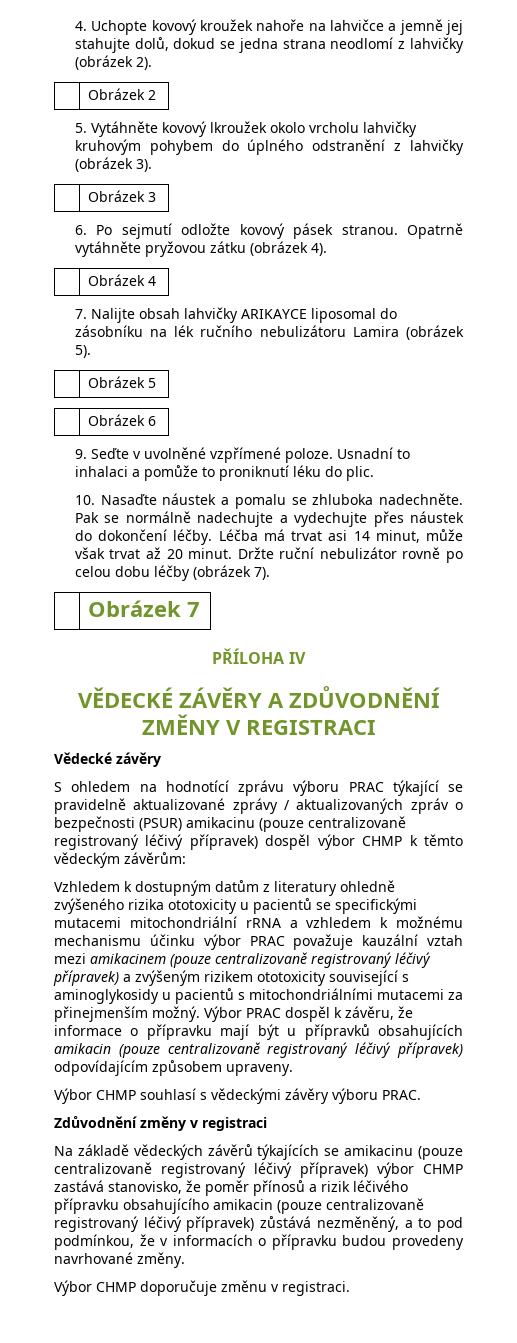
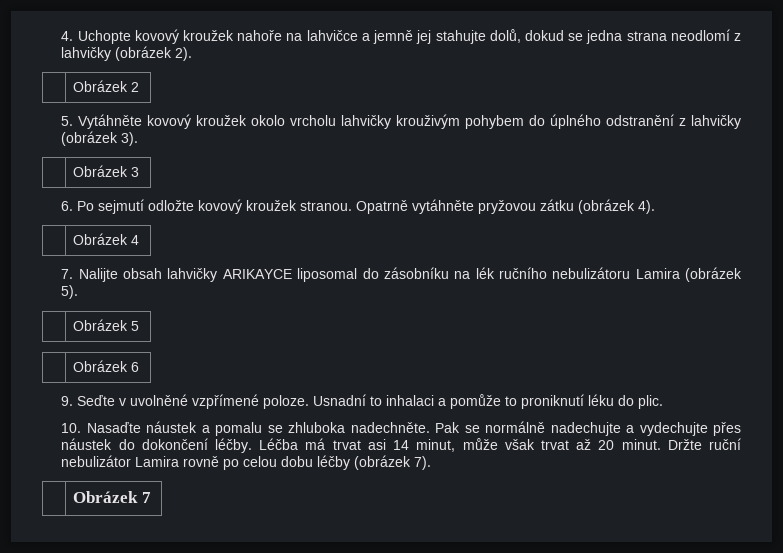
[209,121,267,133] lkroužek -> [196,115,248,126] kroužek
[74,139,141,155] kruhovým -> [396,114,461,129] krouživým
[293,223,334,239] pásek -> [246,200,298,211] kroužek
(397, 553) none -> [135,456,180,467] Lamira
[212,648,306,664] [77,686,440,708] [141,714,376,735] [54,752,161,767] [54,780,463,796] [54,798,463,814] [54,816,406,832] [54,834,464,850] [54,852,186,868] [54,880,395,896] [54,898,417,914] [54,916,463,928] [54,934,463,950] [54,952,431,968] [53,970,409,986] [54,988,463,1004] [54,1006,413,1022] [54,1024,463,1040] [54,1042,463,1058] [54,1060,293,1076] [54,1088,421,1104] [54,1116,267,1131] [54,1144,463,1160] [54,1162,463,1178] [54,1180,408,1196] [54,1198,424,1214] [54,1216,463,1232] [54,1234,464,1250] [54,1252,185,1268] [54,1280,350,1296] // PŘÍLOHA IV // VĚDECKÉ ZÁVĚRY A ZDŮVODNĚNÍ ZMĚNY V REGISTRACI // Vědecké závěry // S ohledem na hodnotící zprávu výboru PRAC týkající se pravidelně aktualizované zprávy / aktualizovaných zpráv o bezpečnosti (PSUR) amikacinu (pouze centralizovaně registrovaný léčivý přípravek) dospěl výbor CHMP k těmto vědeckým závěrům: // Vzhledem k dostupným datům z literatury ohledně zvýšeného rizika ototoxicity u pacientů se specifickými mutacemi mitochondriální rRNA a vzhledem k možnému mechanismu účinku výbor PRAC považuje kauzální vztah mezi amikacinem (pouze centralizovaně registrovaný léčivý přípravek) a zvýšeným rizikem ototoxicity související s aminoglykosidy u pacientů s mitochondriálními mutacemi za přinejmenším možný. Výbor PRAC dospěl k závěru, že informace o přípravku mají být u přípravků obsahujících amikacin (pouze centralizovaně registrovaný léčivý přípravek) odpovídajícím způsobem upraveny. // Výbor CHMP souhlasí s vědeckými závěry výboru PRAC. // Zdůvodnění změny v registraci // Na základě vědeckých závěrů týkajících se amikacinu (pouze centralizovaně registrovaný léčivý přípravek) výbor CHMP zastává stanovisko, že poměr přínosů a rizik léčivého přípravku obsahujícího amikacin (pouze centralizovaně registrovaný léčivý přípravek) zůstává nezměněný, a to pod podmínkou, že v informacích o přípravku budou provedeny navrhované změny. // Výbor CHMP doporučuje změnu v registraci. -> (152, 497) none

